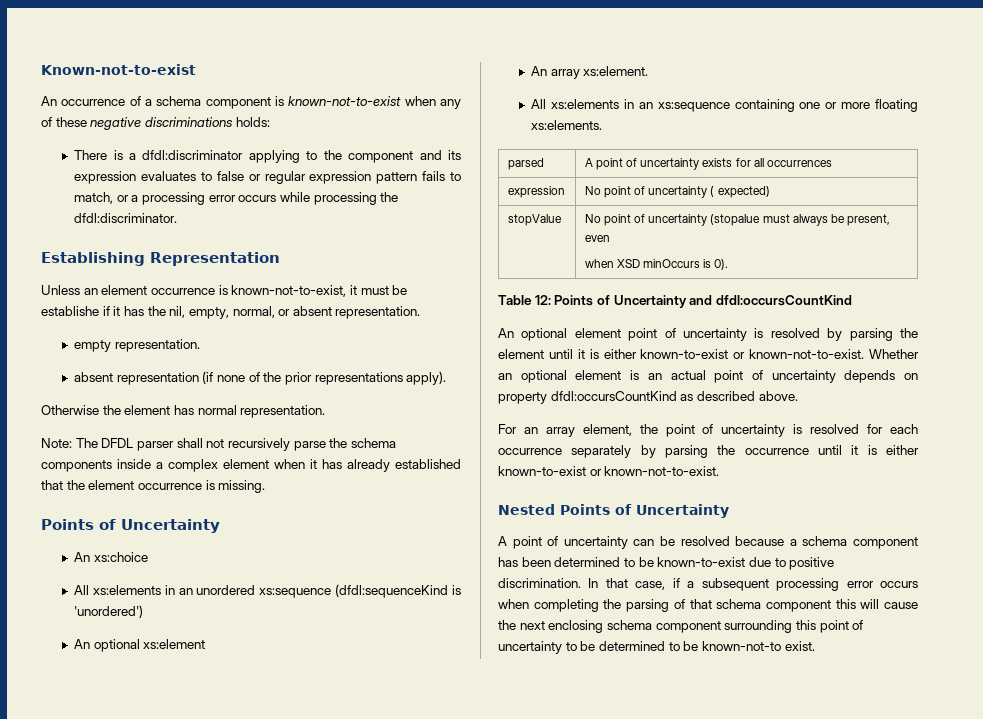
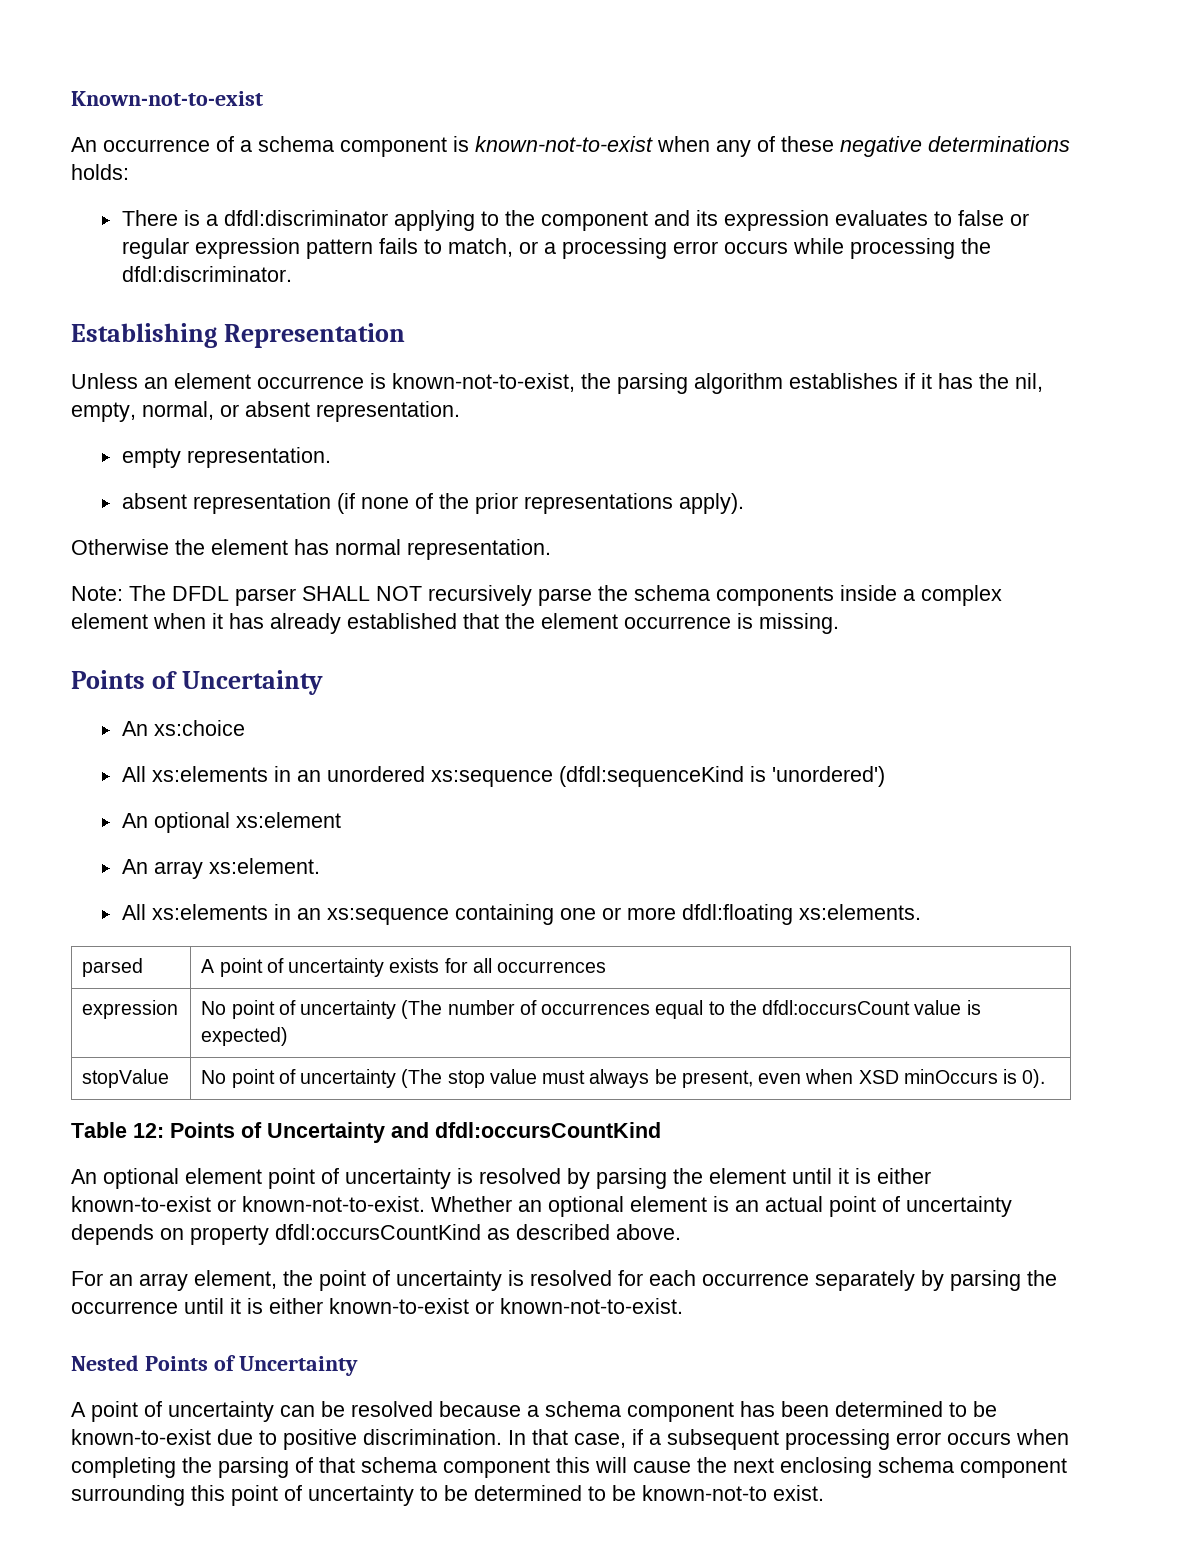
[144,117,233,127] discriminations -> [928,136,1070,152] determinations
[349,285,408,295] [41,306,99,316] it must be establishe -> [581,373,898,394] the parsing algorithm establishes
[176,438,225,448] shall not -> [302,586,422,601] SHALL NOT
[875,99,919,112] floating -> [681,904,793,925] dfdl:floating
[710,186,715,197] ( -> [401,1000,981,1019] (The number of occurrences equal to the dfdl:occursCount value is
[710,214,761,226] (stopalue -> [401,1069,537,1088] (The stop value
(610, 238) // -> (802, 1078) none

